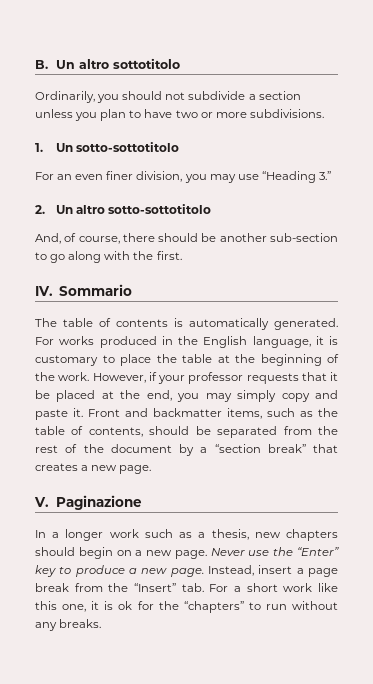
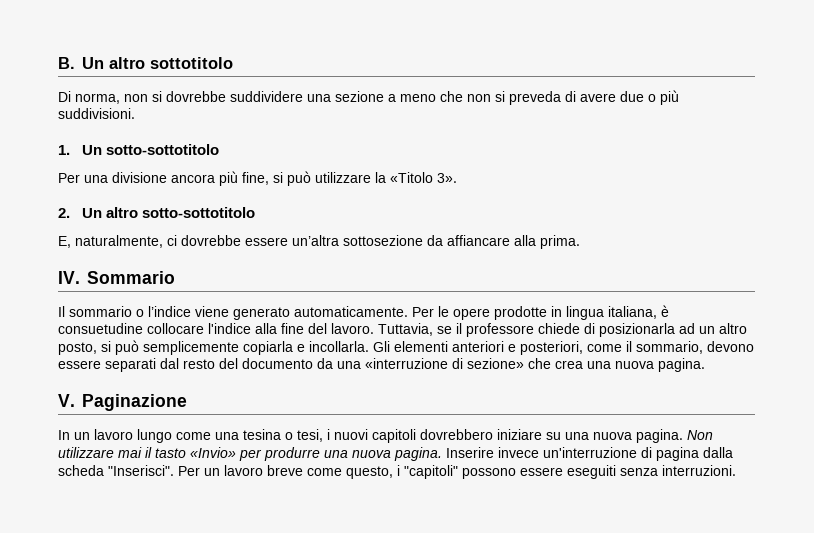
[35,91,301,103] [35,109,324,121] [35,142,180,152] [35,171,331,183] [35,204,212,214] [35,233,338,244] [35,251,182,263] [35,284,132,296] [35,318,338,330] [35,336,338,348] [35,354,339,366] [35,372,338,384] [35,390,339,402] [35,408,338,420] [35,426,338,438] [35,444,338,456] [35,463,152,474] [34,495,142,510] [35,529,339,541] [35,547,339,559] [35,565,338,577] [35,583,338,592] [35,601,338,613] [35,619,102,631] Ordinarily, you should not subdivide a section unless you plan to have two or more subdivisions. // 1. Un sotto-sottotitolo // For an even finer division, you may use “Heading 3.” // 2. Un altro sotto-sottotitolo // And, of course, there should be another sub-section to go along with the first. // IV. Sommario // The table of contents is automatically generated. For works produced in the English language, it is customary to place the table at the beginning of the work. However, if your professor requests that it be placed at the end, you may simply copy and paste it. Front and backmatter items, such as the table of contents, should be separated from the rest of the document by a “section break” that creates a new page. // V. Paginazione // In a longer work such as a thesis, new chapters should begin on a new page. Never use the “Enter” key to produce a new page. Instead, insert a page break from the “Insert” tab. For a short work like this one, it is ok for the “chapters” to run without any breaks. -> [58,90,679,105] [58,108,135,119] [58,144,219,155] [58,171,457,186] [58,207,255,218] [58,235,580,249] [58,271,175,284] [58,305,669,320] [58,323,747,337] [58,340,754,355] [58,358,705,372] [58,394,187,411] [58,429,713,443] [58,447,733,461] [58,465,736,479] Di norma, non si dovrebbe suddividere una sezione a meno che non si preveda di avere due o più suddivisioni. // 1. Un sotto-sottotitolo // Per una divisione ancora più fine, si può utilizzare la «Titolo 3». // 2. Un altro sotto-sottotitolo // E, naturalmente, ci dovrebbe essere un’altra sottosezione da affiancare alla prima. // IV. Sommario // Il sommario o l’indice viene generato automaticamente. Per le opere prodotte in lingua italiana, è consuetudine collocare l'indice alla fine del lavoro. Tuttavia, se il professore chiede di posizionarla ad un altro posto, si può semplicemente copiarla e incollarla. Gli elementi anteriori e posteriori, come il sommario, devono essere separati dal resto del documento da una «interruzione di sezione» che crea una nuova pagina. // V. Paginazione // In un lavoro lungo come una tesina o tesi, i nuovi capitoli dovrebbero iniziare su una nuova pagina. Non utilizzare mai il tasto «Invio» per produrre una nuova pagina. Inserire invece un'interruzione di pagina dalla scheda "Inserisci". Per un lavoro breve come questo, i "capitoli" possono essere eseguiti senza interruzioni.

